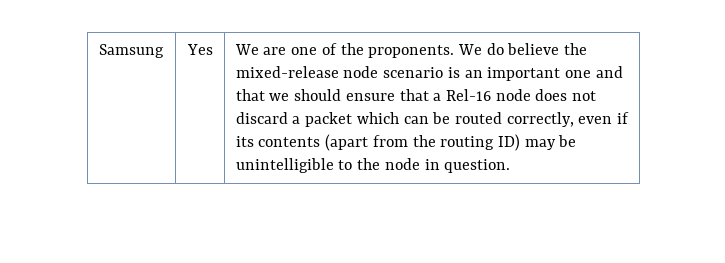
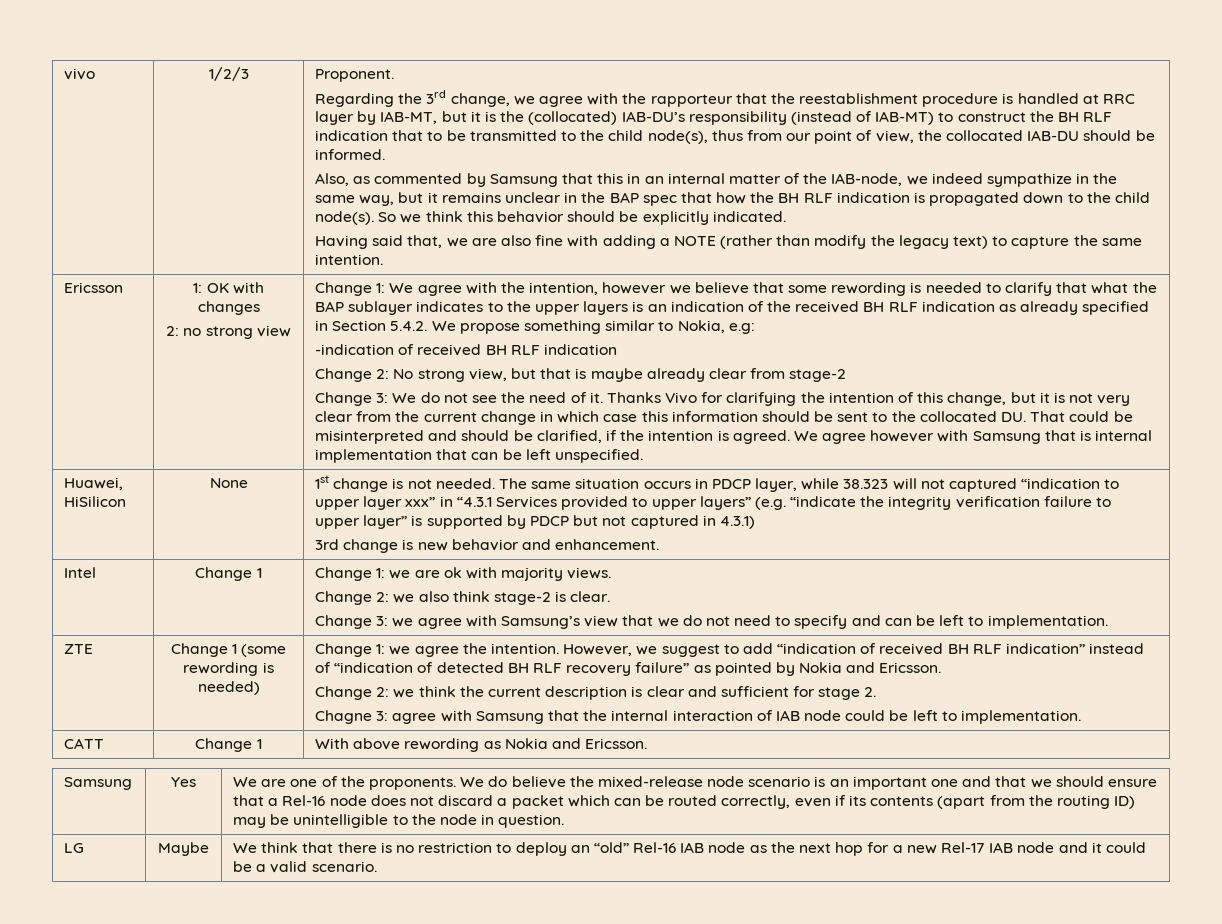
(98, 51) none -> [64,68,96,80] [208,67,249,81] [315,69,395,82] [315,90,1136,107] [315,111,1113,125] [315,130,1155,144] [315,149,386,160] [315,173,1118,187] [315,192,1150,206] [315,211,786,225] [315,235,1142,249] [315,254,384,265] [64,282,124,293] [193,282,264,294] [197,301,260,315] [166,325,291,339] [315,282,1157,296] [315,301,1150,315] [315,320,755,334] [315,344,617,356] [315,368,847,382] [315,392,1131,406] [315,411,1133,425] [315,430,1153,444] [315,449,643,463] [64,477,124,490] [64,496,127,507] [209,478,248,488] [315,475,1120,492] [315,496,1112,510] [315,515,755,529] [315,539,660,553] [64,567,97,578] [195,567,262,581] [315,567,612,581] [315,591,611,605] [315,615,1108,629] [64,644,94,654] [170,643,287,657] [183,662,274,676] [197,681,260,695] [315,643,1145,657] [315,662,942,676] [315,686,877,700] [315,710,1082,724] [64,738,105,749] [195,738,262,752] [315,738,648,752] vivo | 1/2/3 | Proponent. // Regarding the 3rd change, we agree with the rapporteur that the reestablishment procedure is handled at RRC layer by IAB-MT, but it is the (collocated) IAB-DU’s responsibility (instead of IAB-MT) to construct the BH RLF indication that to be transmitted to the child node(s), thus from our point of view, the collocated IAB-DU should be informed. // Also, as commented by Samsung that this in an internal matter of the IAB-node, we indeed sympathize in the same way, but it remains unclear in the BAP spec that how the BH RLF indication is propagated down to the child node(s). So we think this behavior should be explicitly indicated. // Having said that, we are also fine with adding a NOTE (rather than modify the legacy text) to capture the same intention. // Ericsson | 1: OK with changes // 2: no strong view | Change 1: We agree with the intention, however we believe that some rewording is needed to clarify that what the BAP sublayer indicates to the upper layers is an indication of the received BH RLF indication as already specified in Section 5.4.2. We propose something similar to Nokia, e.g: // -indication of received BH RLF indication // Change 2: No strong view, but that is maybe already clear from stage-2 // Change 3: We do not see the need of it. Thanks Vivo for clarifying the intention of this change, but it is not very clear from the current change in which case this information should be sent to the collocated DU. That could be misinterpreted and should be clarified, if the intention is agreed. We agree however with Samsung that is internal implementation that can be left unspecified. // Huawei, HiSilicon | None | 1st change is not needed. The same situation occurs in PDCP layer, while 38.323 will not captured “indication to upper layer xxx” in “4.3.1 Services provided to upper layers” (e.g. “indicate the integrity verification failure to upper layer” is supported by PDCP but not captured in 4.3.1) // 3rd change is new behavior and enhancement. // Intel | Change 1 | Change 1: we are ok with majority views. // Change 2: we also think stage-2 is clear. // Change 3: we agree with Samsung’s view that we do not need to specify and can be left to implementation. // ZTE | Change 1 (some rewording is needed) | Change 1: we agree the intention. However, we suggest to add “indication of received BH RLF indication” instead of “indication of detected BH RLF recovery failure” as pointed by Nokia and Ericsson. // Change 2: we think the current description is clear and sufficient for stage 2. // Chagne 3: agree with Samsung that the internal interaction of IAB node could be left to implementation. // CATT | Change 1 | With above rewording as Nokia and Ericsson. //
(511, 166) none -> [64,843,85,853] [158,842,209,856] [233,842,1146,856] [233,861,377,873] // LG | Maybe | We think that there is no restriction to deploy an “old” Rel-16 IAB node as the next hop for a new Rel-17 IAB node and it could be a valid scenario.

